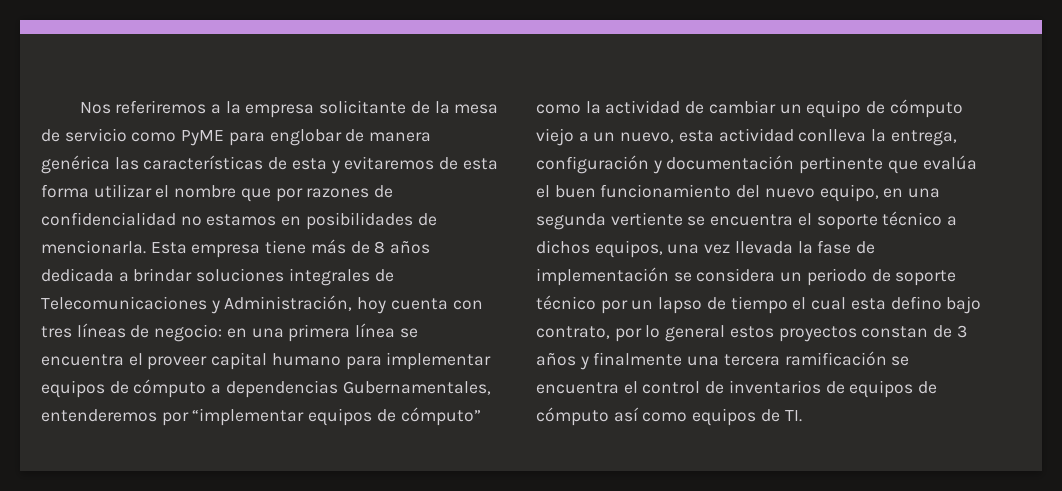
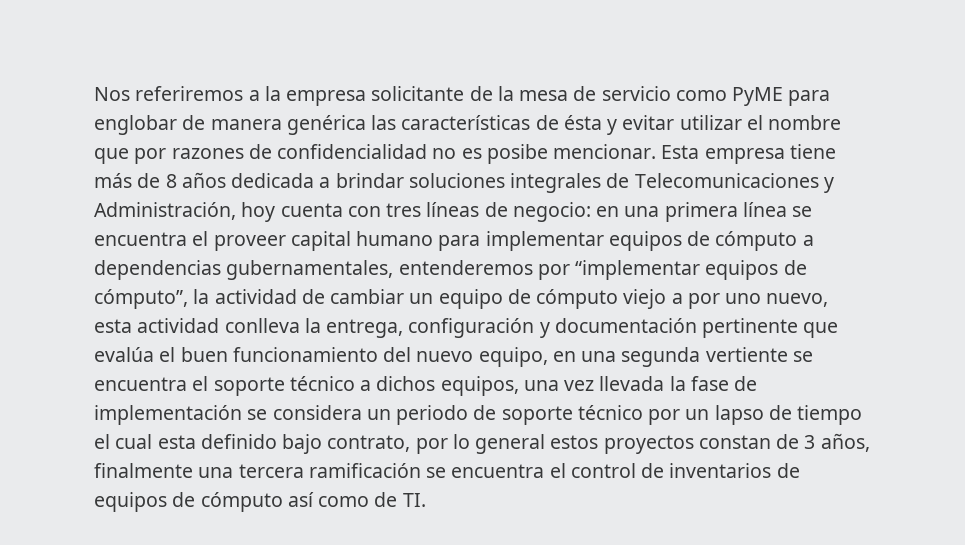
[291,156,498,174] [41,184,89,198] esta y evitaremos de esta forma -> [563,115,675,135] ésta y evitar
[206,212,437,230] [41,240,146,254] estamos en posibilidades de mencionarla. -> [461,144,657,164] es posibe mencionar.
[342,381,491,395] Gubernamentales, -> [226,260,394,280] gubernamentales,
[400,407,481,426] [536,104,581,114] cómputo” como -> [94,289,188,309] cómputo”,
[593,132,616,142] un -> [687,293,762,309] por uno
[890,296,942,310] defino -> [200,434,277,449] definido
[536,353,589,370] años y -> [820,433,870,452] años,
[692,408,757,426] equipos -> (370, 501) none

